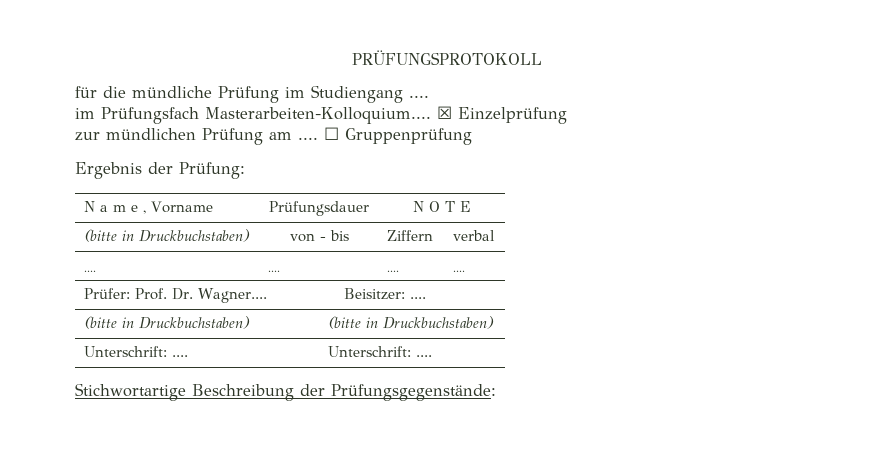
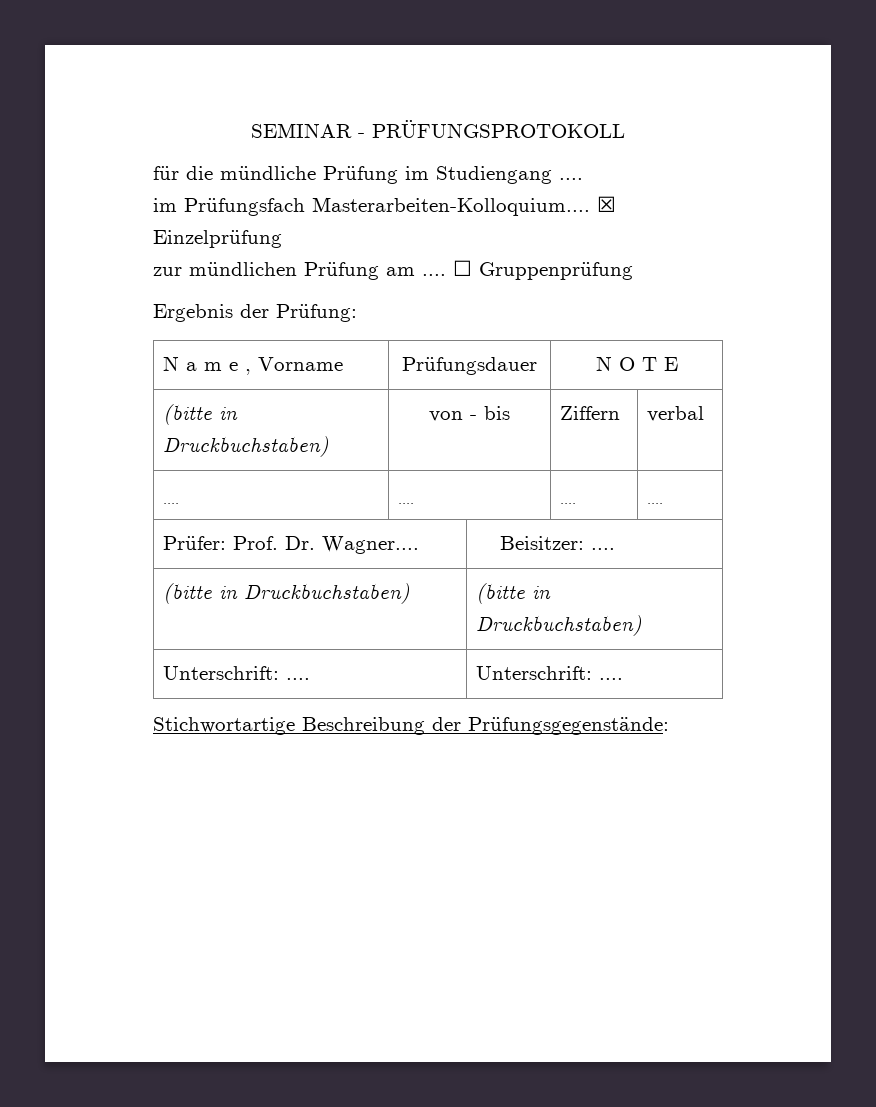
(352, 57) none -> [251,123,365,138] SEMINAR -

